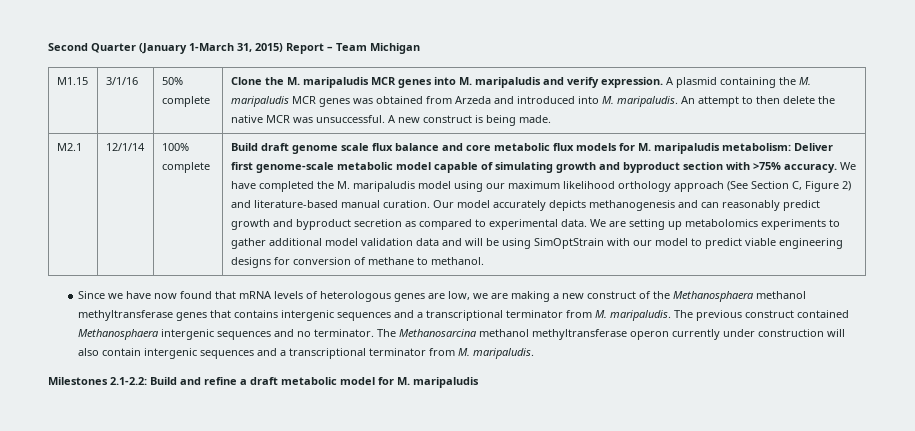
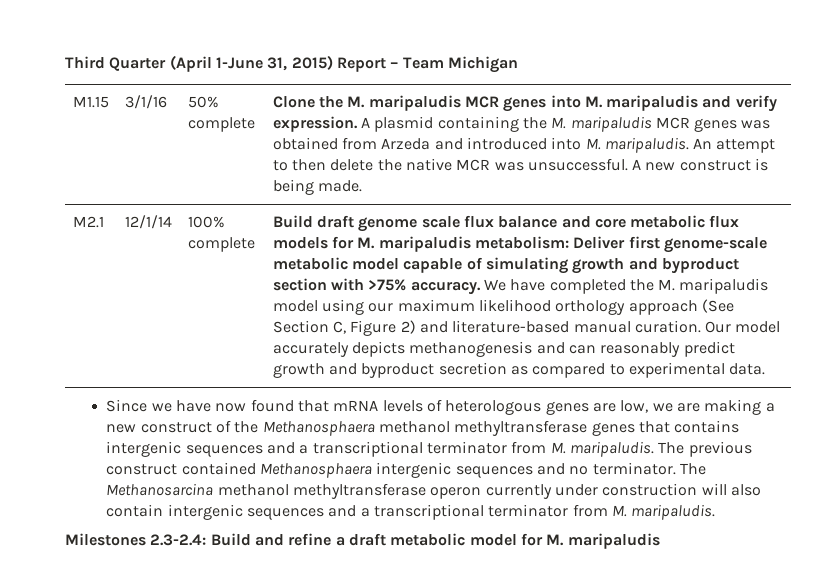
[48,43,234,54] Second Quarter (January 1-March -> [65,55,263,72] Third Quarter (April 1-June
[589,219,840,230] [230,238,843,249] [230,257,484,268] We are setting up metabolomics experiments to gather additional model validation data and will be using SimOptStrain with our model to predict viable engineering designs for conversion of methane to methanol. -> (766, 369) none
[110,377,147,385] 2.1-2.2: -> [150,534,207,546] 2.3-2.4:

